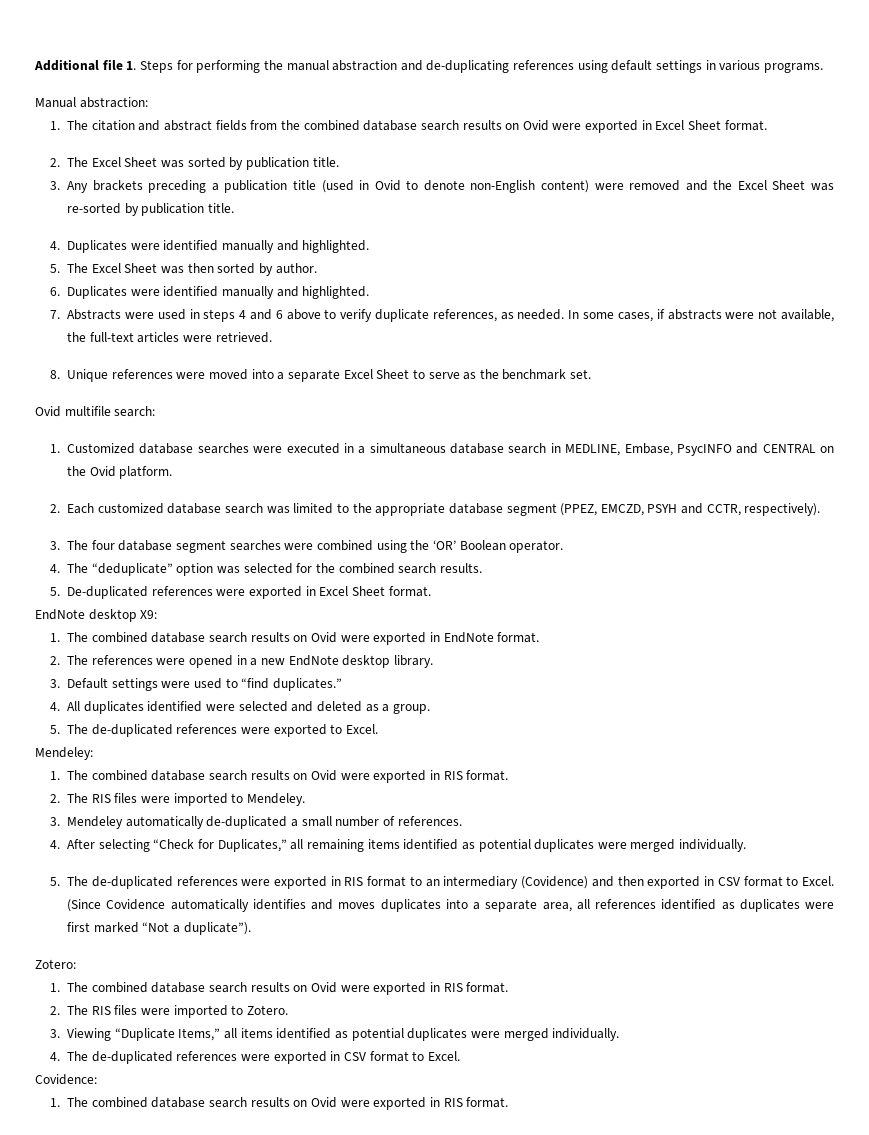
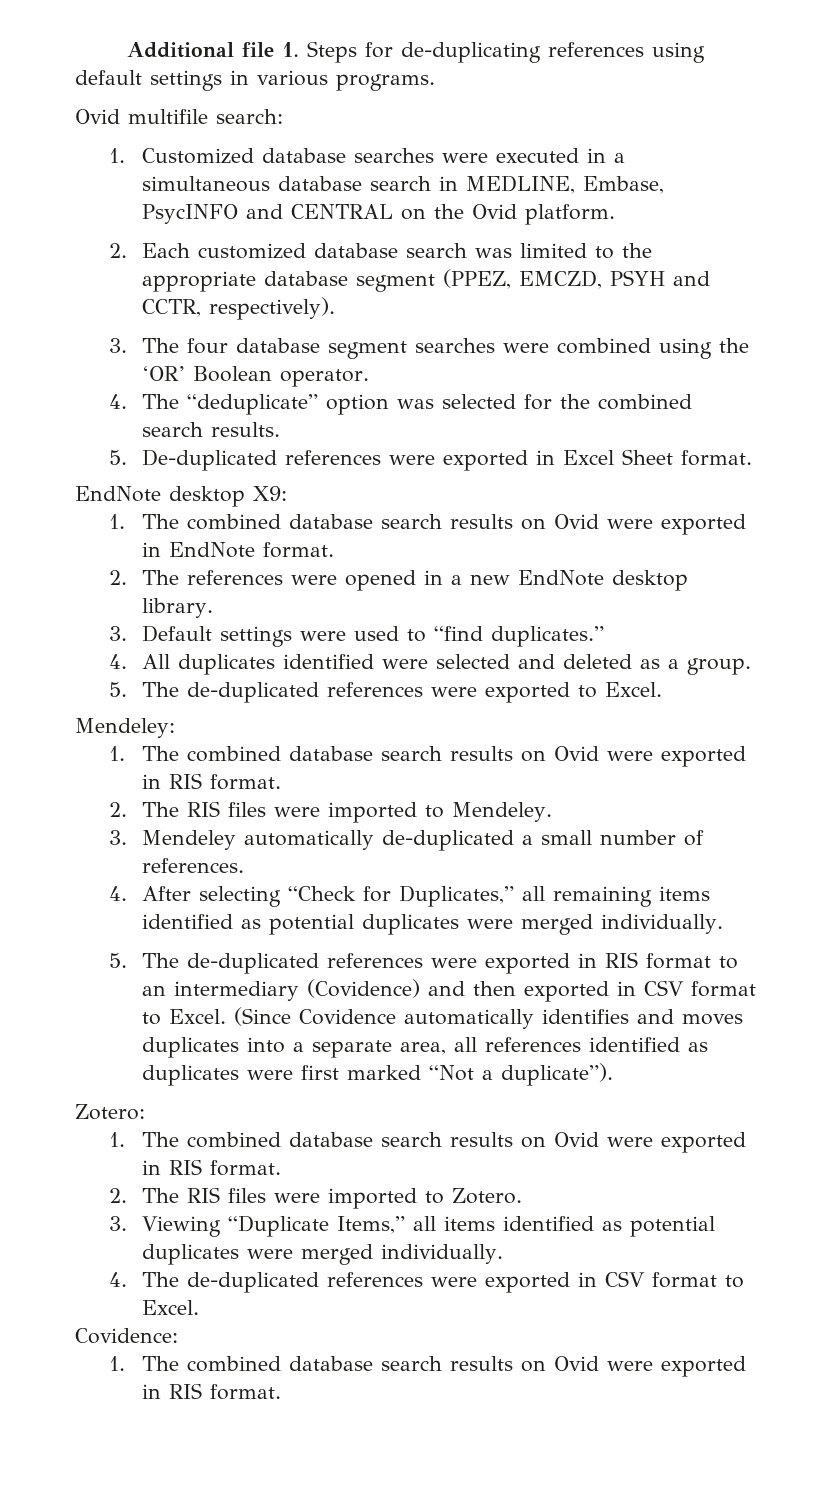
[196,60,423,73] performing the manual abstraction and -> (393, 50) none
[35,97,148,108] [50,120,767,133] [50,157,339,170] [50,180,834,193] [67,203,235,216] [50,240,370,253] [50,263,317,276] [50,286,370,299] [50,309,834,322] [67,332,272,343] [50,369,592,382] // Manual abstraction: // 1. The citation and abstract fields from the combined database search results on Ovid were exported in Excel Sheet format. // 2. The Excel Sheet was sorted by publication title. // 3. Any brackets preceding a publication title (used in Ovid to denote non-English content) were removed and the Excel Sheet was re-sorted by publication title. // 4. Duplicates were identified manually and highlighted. // 5. The Excel Sheet was then sorted by author. // 6. Duplicates were identified manually and highlighted. // 7. Abstracts were used in steps 4 and 6 above to verify duplicate references, as needed. In some cases, if abstracts were not available, the full-text articles were retrieved. // 8. Unique references were moved into a separate Excel Sheet to serve as the benchmark set. -> (435, 82) none

